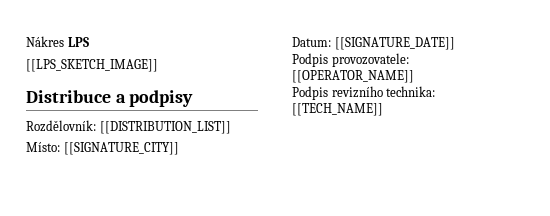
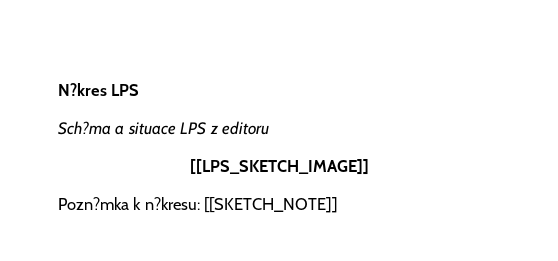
[26,36,64,47] Nákres -> [58,83,107,96] N?kres
[26,59,158,72] [26,90,194,107] [26,120,231,134] [26,142,179,155] [292,37,455,50] [292,53,409,67] [292,70,414,83] [292,86,436,100] [292,103,383,116] [[LPS_SKETCH_IMAGE]] // Distribuce a podpisy // Rozdělovník: [[DISTRIBUTION_LIST]] // Místo: [[SIGNATURE_CITY]] // Datum: [[SIGNATURE_DATE]] // Podpis provozovatele: [[OPERATOR_NAME]] // Podpis revizního technika: [[TECH_NAME]] -> [58,121,270,135] [189,159,369,175] [58,197,339,213] Sch?ma a situace LPS z editoru // [[LPS_SKETCH_IMAGE]] // Pozn?mka k n?kresu: [[SKETCH_NOTE]]

